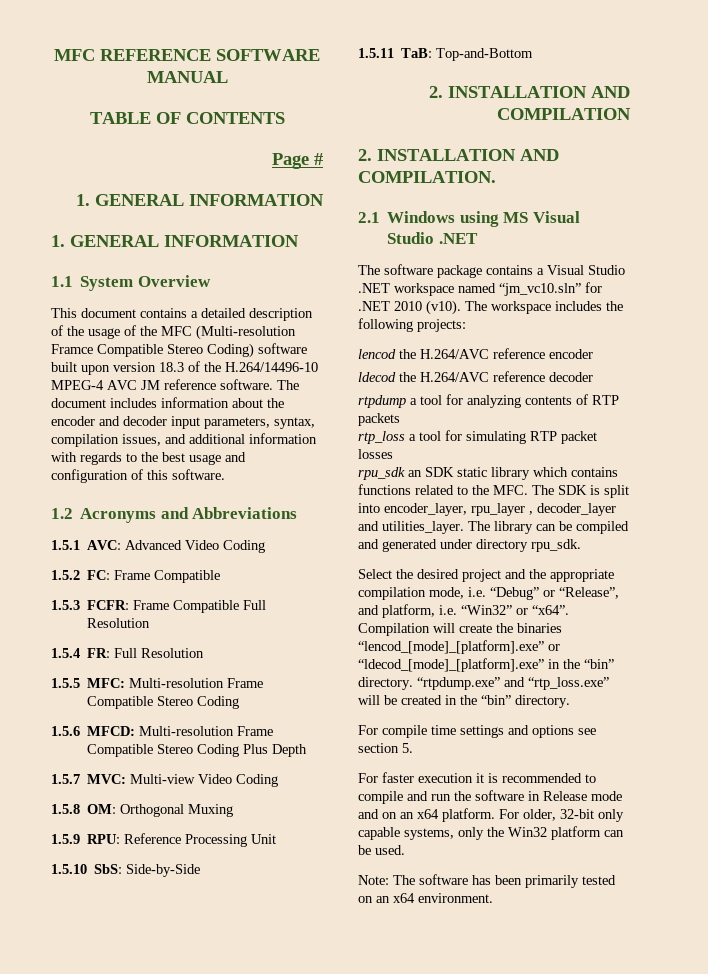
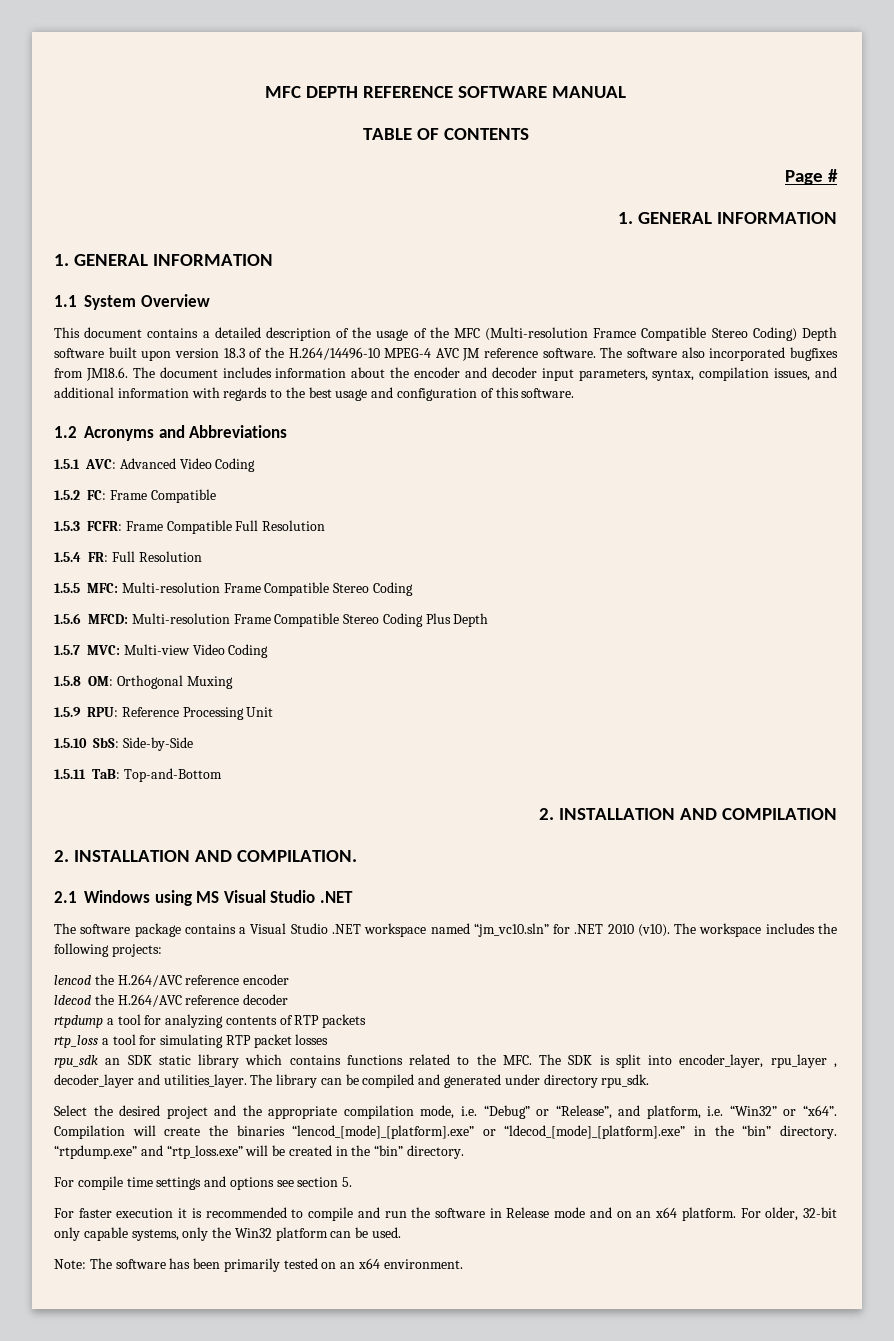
[54,49,95,61] MFC -> [265,86,359,98] MFC DEPTH
(254, 350) none -> [801,327,837,341] Depth
(299, 385) none -> [627,347,838,361] [54,367,155,381] software also incorporated bugfixes from JM18.6. The

